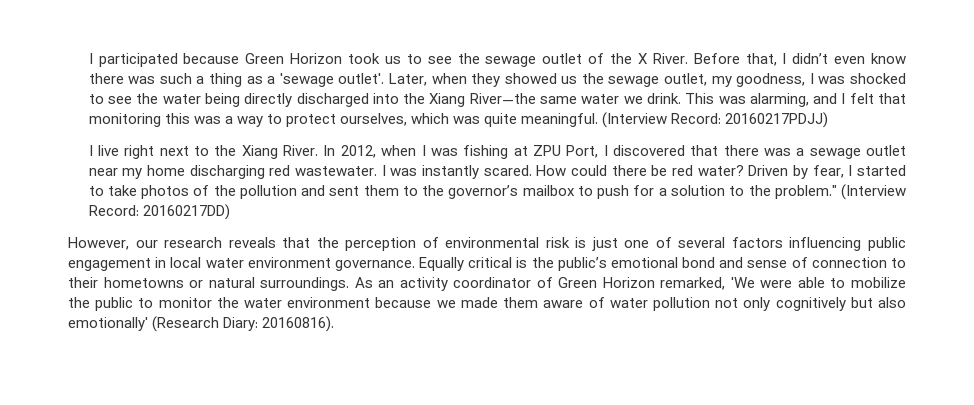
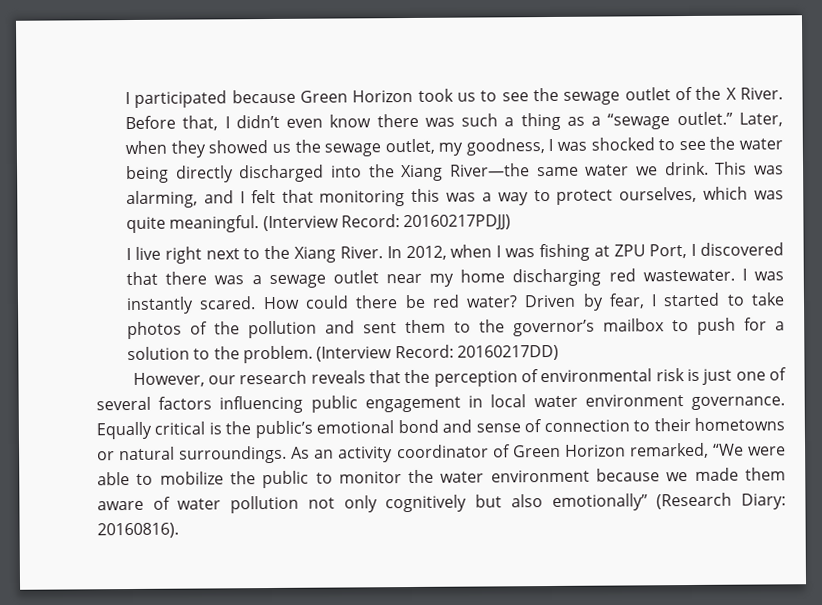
[279,73,385,87] 'sewage outlet'. -> [607,111,733,130] “sewage outlet.”
[774,185,837,199] problem." -> [243,345,314,364] problem.
[730,277,755,288] 'We -> [712,443,744,456] “We
[68,317,148,331] emotionally' -> [551,493,648,511] emotionally”

